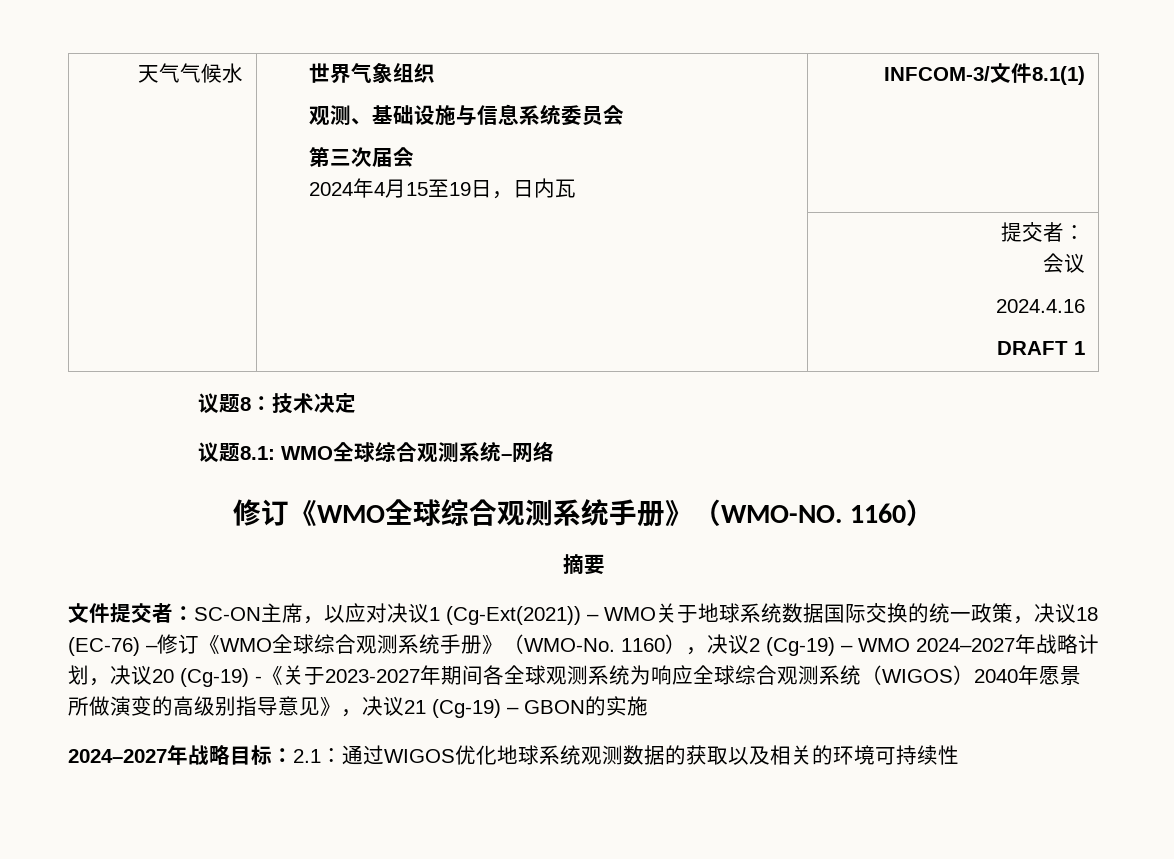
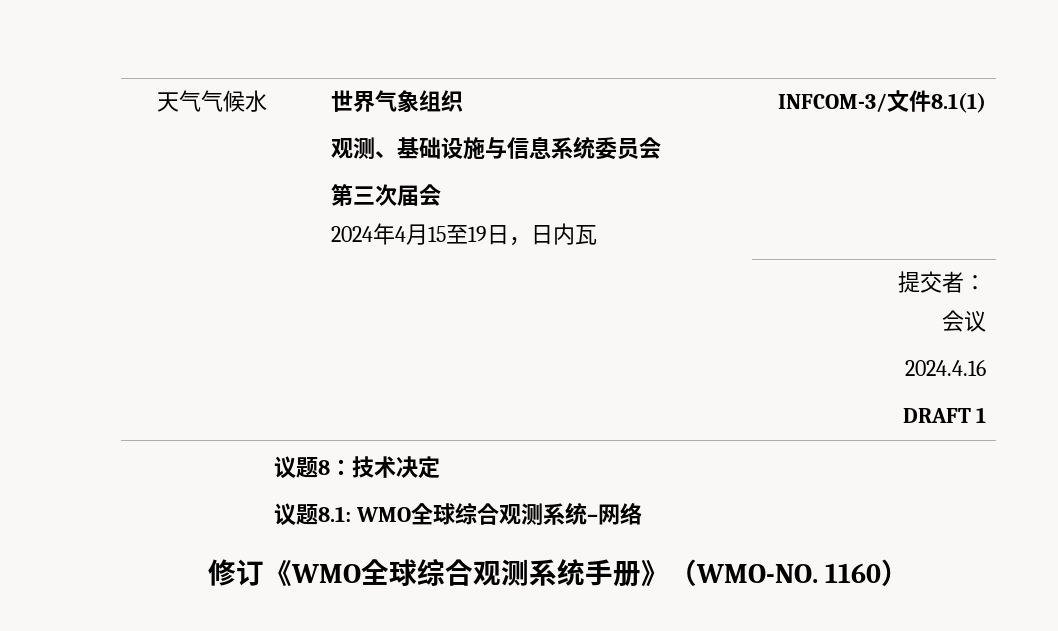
[562,554,605,575] [68,603,1098,625] [68,634,1099,656] [68,665,1081,687] [68,696,648,718] [68,744,959,765] // 摘要 // 文件提交者：SC-ON主席，以应对决议1 (Cg-Ext(2021)) – WMO关于地球系统数据国际交换的统一政策，决议18 (EC-76) –修订《WMO全球综合观测系统手册》（WMO-No. 1160），决议2 (Cg-19) – WMO 2024–2027年战略计划，决议20 (Cg-19) -《关于2023-2027年期间各全球观测系统为响应全球综合观测系统（WIGOS）2040年愿景所做演变的高级别指导意见》，决议21 (Cg-19) – GBON的实施 // 2024–2027年战略目标：2.1：通过WIGOS优化地球系统观测数据的获取以及相关的环境可持续性 -> (910, 572) none

